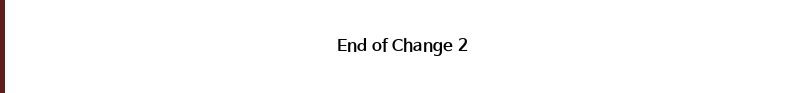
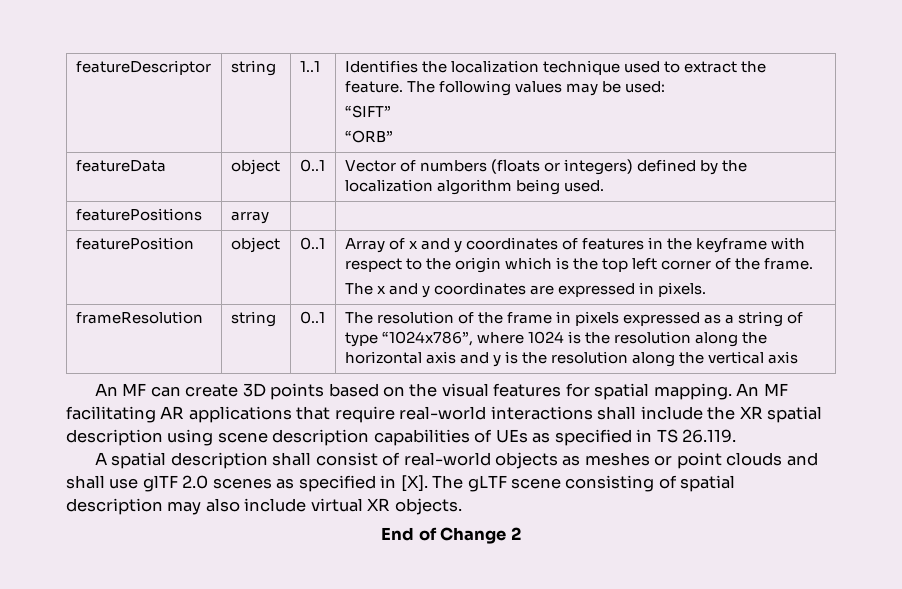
(337, 45) none -> [75,60,211,75] [230,60,276,76] [299,61,320,72] [344,60,766,75] [344,80,665,96] [344,105,391,118] [344,130,393,143] [75,160,166,172] [230,159,280,175] [299,159,325,172] [344,159,748,175] [344,179,604,195] [75,208,202,221] [230,211,269,224] [75,237,194,250] [230,237,280,253] [299,237,325,250] [344,237,806,253] [344,257,814,273] [344,282,707,298] [75,311,203,324] [230,311,276,327] [299,311,325,324] [344,311,804,327] [344,331,768,347] [344,351,799,367] [94,383,788,400] [66,406,823,423] [66,429,737,446] [94,452,818,469] [66,475,736,492] [66,498,462,515] featureDescriptor | string | 1..1 | Identifies the localization technique used to extract the feature. The following values may be used: // “SIFT” // “ORB” // featureData | object | 0..1 | Vector of numbers (floats or integers) defined by the localization algorithm being used. // featurePositions | array | | // featurePosition | object | 0..1 | Array of x and y coordinates of features in the keyframe with respect to the origin which is the top left corner of the frame. // The x and y coordinates are expressed in pixels. // frameResolution | string | 0..1 | The resolution of the frame in pixels expressed as a string of type “1024x786”, where 1024 is the resolution along the horizontal axis and y is the resolution along the vertical axis // An MF can create 3D points based on the visual features for spatial mapping. An MF facilitating AR applications that require real-world interactions shall include the XR spatial description using scene description capabilities of UEs as specified in TS 26.119. // A spatial description shall consist of real-world objects as meshes or point clouds and shall use glTF 2.0 scenes as specified in [X]. The gLTF scene consisting of spatial description may also include virtual XR objects. //

